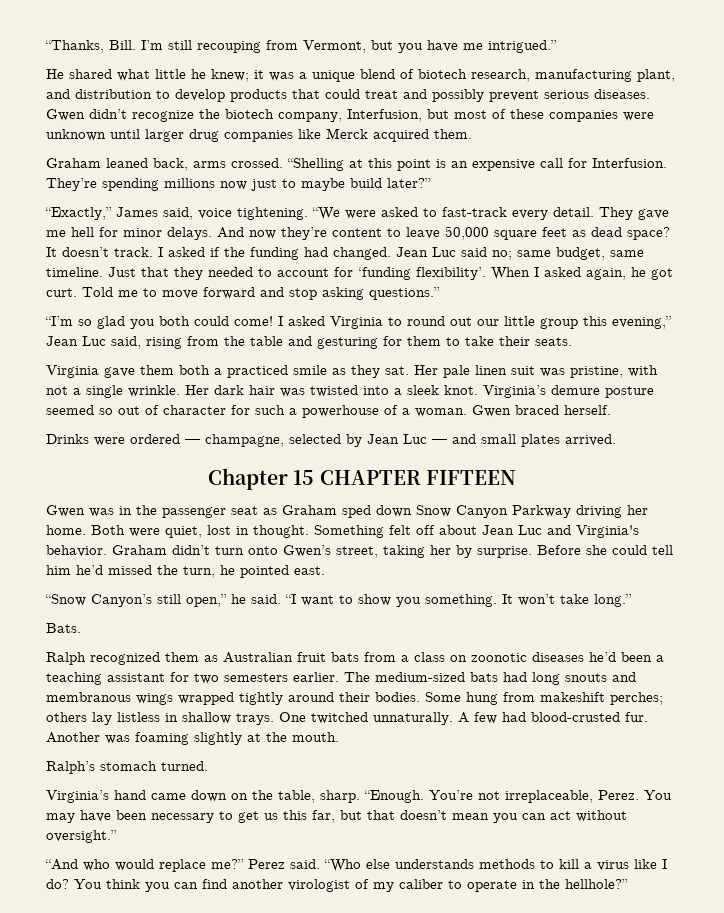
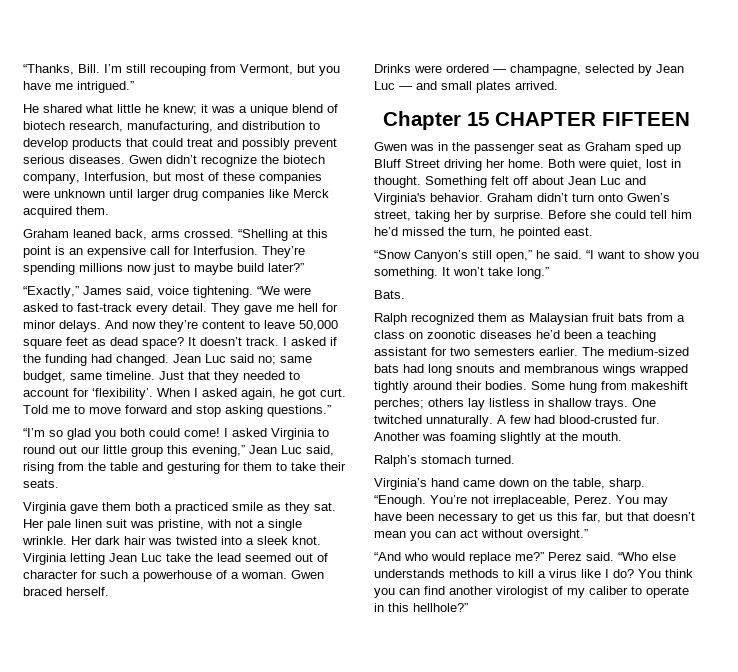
[535,69,675,82] manufacturing plant, -> [127,121,213,133] manufacturing,
[358,267,486,280] ‘funding flexibility’. -> [92,388,153,400] ‘flexibility’.
[483,385,654,398] [46,405,113,415] Virginia’s demure posture seemed so -> [23,553,291,565] Virginia letting Jean Luc take the lead seemed
[376,505,571,518] down Snow Canyon Parkway -> [667,144,681,154] [374,159,440,168] up Bluff Street
[223,652,293,663] Australian -> [529,313,588,325] Malaysian
[539,879,560,889] the -> [388,603,409,612] this

